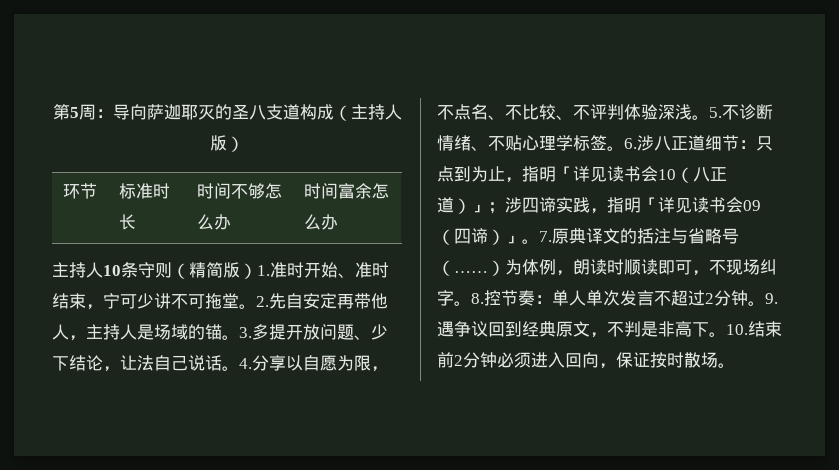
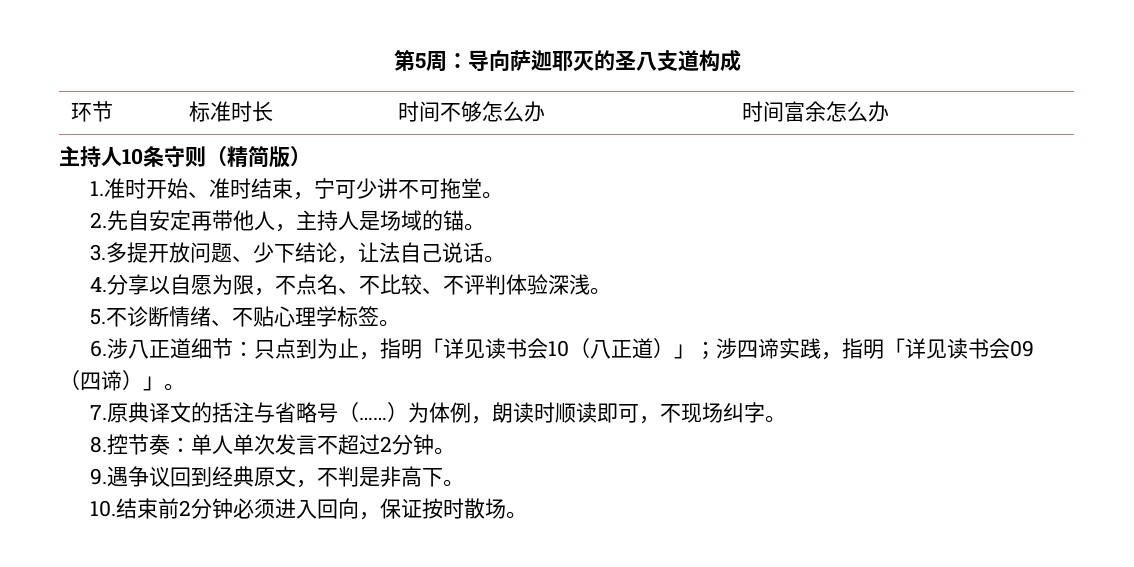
[333,104,402,121] [210,135,244,152] （主持人版） -> (741, 60) none
(257, 271) none -> (311, 156) //
(256, 306) none -> (504, 195) //
(239, 337) none -> (486, 227) //
(239, 368) none -> (506, 259) //
(709, 117) none -> (612, 291) //
(624, 148) none -> (401, 323) //
(539, 241) none -> (185, 387) //
(471, 303) none -> (787, 419) //
(765, 303) none -> (456, 451) //
(726, 334) none -> (465, 483) //

